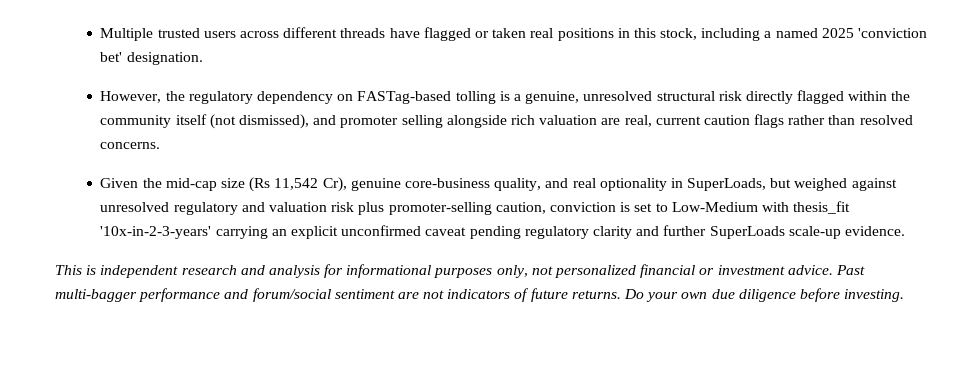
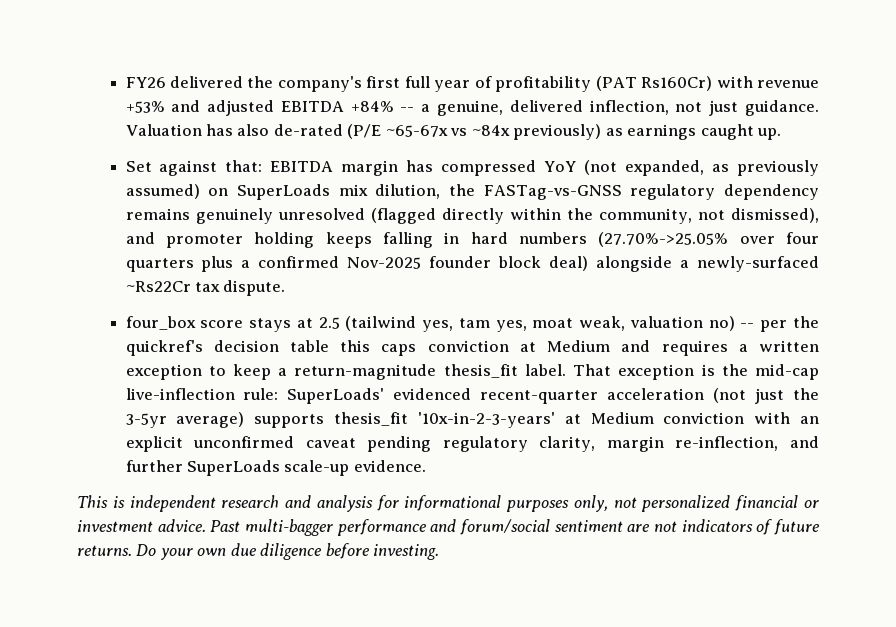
[100,27,927,41] [100,52,203,65] [100,90,911,104] [100,114,913,129] [100,142,161,149] [100,177,897,192] [100,201,851,215] [100,226,268,239] Multiple trusted users across different threads have flagged or taken real positions in this stock, including a named 2025 'conviction bet' designation. // However, the regulatory dependency on FASTag-based tolling is a genuine, unresolved structural risk directly flagged within the community itself (not dismissed), and promoter selling alongside rich valuation are real, current caution flags rather than resolved concerns. // Given the mid-cap size (Rs 11,542 Cr), genuine core-business quality, and real optionality in SuperLoads, but weighed against unresolved regulatory and valuation risk plus promoter-selling caution, conviction is set to Low-Medium with thesis_fit '10x-in-2-3-years' carrying -> [125,76,819,92] [125,100,819,116] [125,124,781,140] [125,160,819,176] [125,184,819,200] [125,208,819,224] [125,232,819,248] [125,256,819,272] [125,280,286,296] [125,316,820,332] [125,340,819,356] [125,364,819,380] [125,388,819,404] [125,412,791,428] FY26 delivered the company's first full year of profitability (PAT Rs160Cr) with revenue +53% and adjusted EBITDA +84% -- a genuine, delivered inflection, not just guidance. Valuation has also de-rated (P/E ~65-67x vs ~84x previously) as earnings caught up. // Set against that: EBITDA margin has compressed YoY (not expanded, as previously assumed) on SuperLoads mix dilution, the FASTag-vs-GNSS regulatory dependency remains genuinely unresolved (flagged directly within the community, not dismissed), and promoter holding keeps falling in hard numbers (27.70%->25.05% over four quarters plus a confirmed Nov-2025 founder block deal) alongside a newly-surfaced ~Rs22Cr tax dispute. // four_box score stays at 2.5 (tailwind yes, tam yes, moat weak, valuation no) -- per the quickref's decision table this caps conviction at Medium and requires a written exception to keep a return-magnitude thesis_fit label. That exception is the mid-cap live-inflection rule: SuperLoads' evidenced recent-quarter acceleration (not just the 3-5yr average) supports thesis_fit '10x-in-2-3-years' at Medium conviction with
[592,226,632,239] clarity -> [539,436,779,452] clarity, margin re-inflection,

